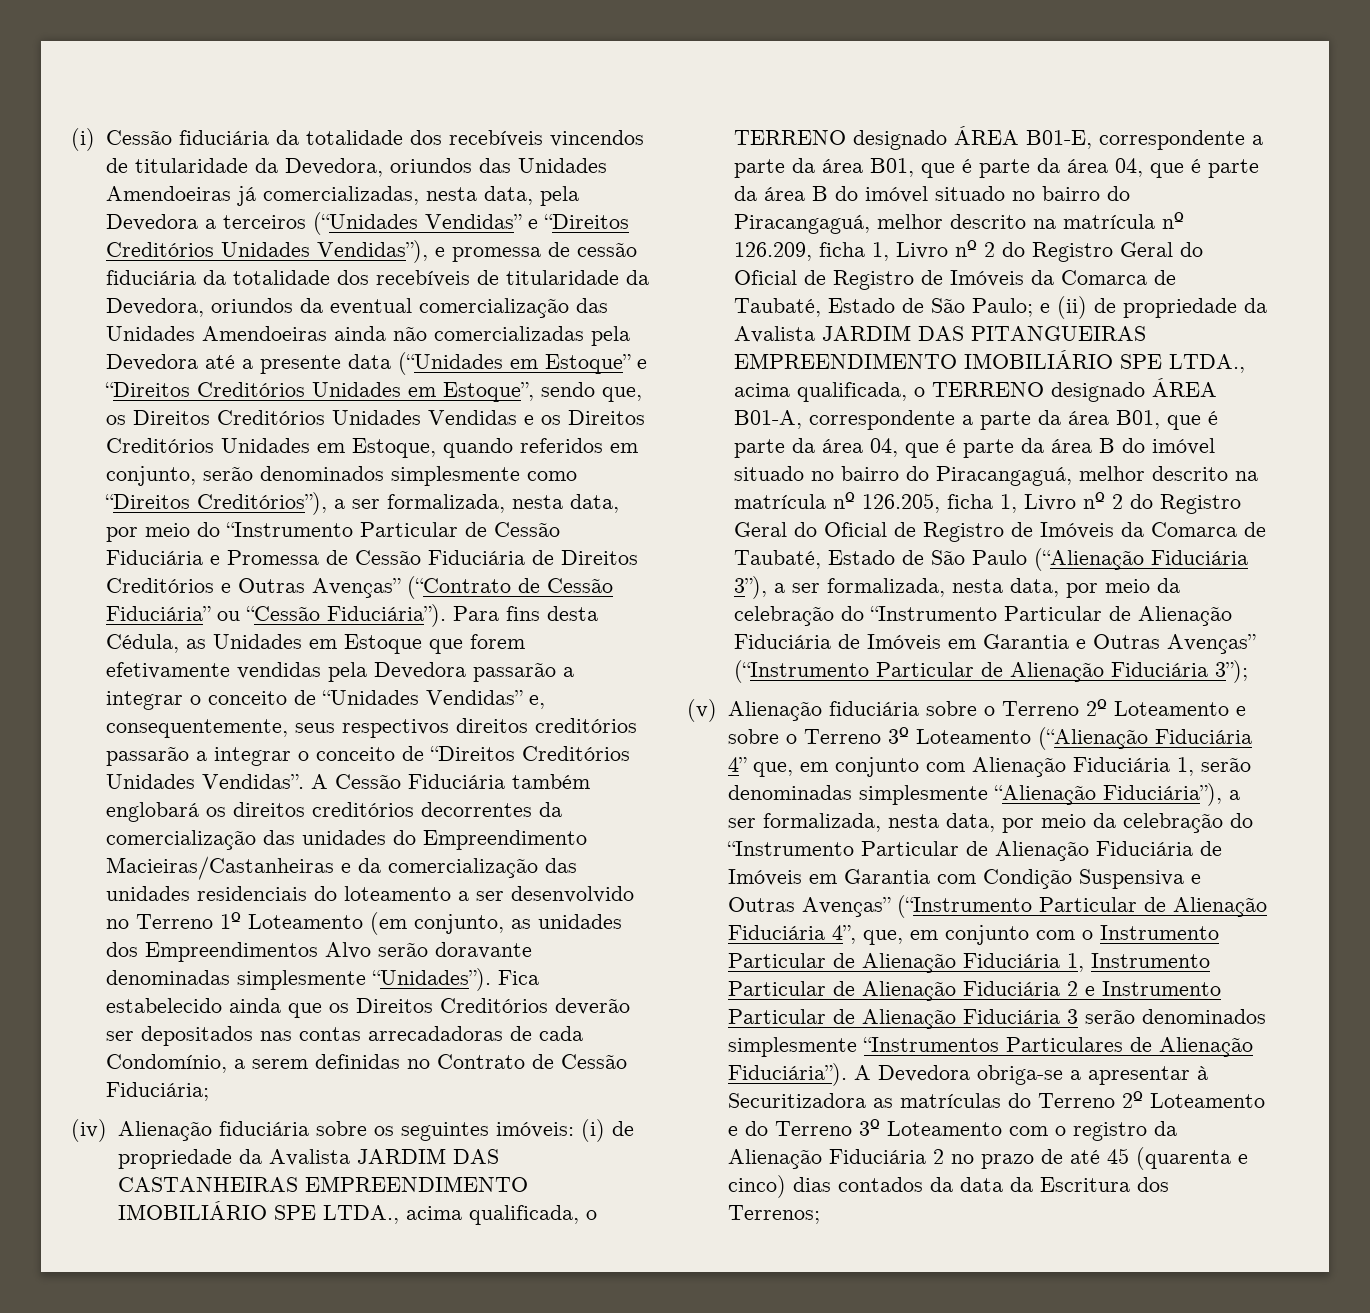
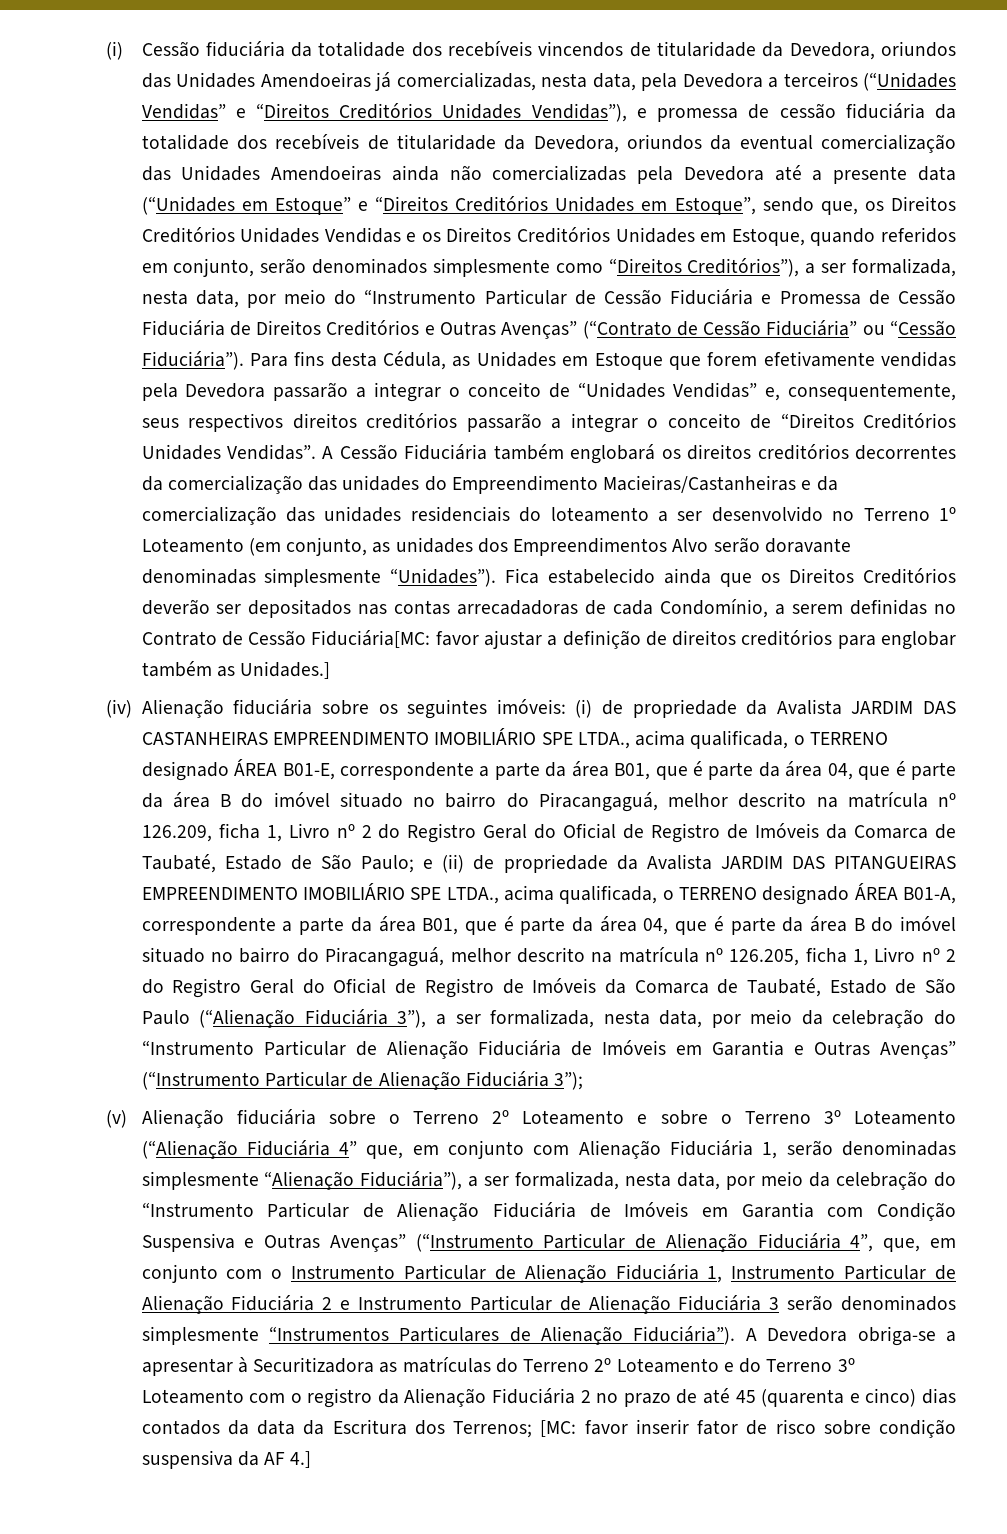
[105,1082,209,1101] Fiduciária; -> [311,630,956,650] [141,661,331,679] Fiduciária[MC: favor ajustar a definição de direitos creditórios para englobar também as Unidades.]
(820, 1214) none -> [540,1419,957,1438] [141,1450,312,1469] [MC: favor inserir fator de risco sobre condição suspensiva da AF 4.]

